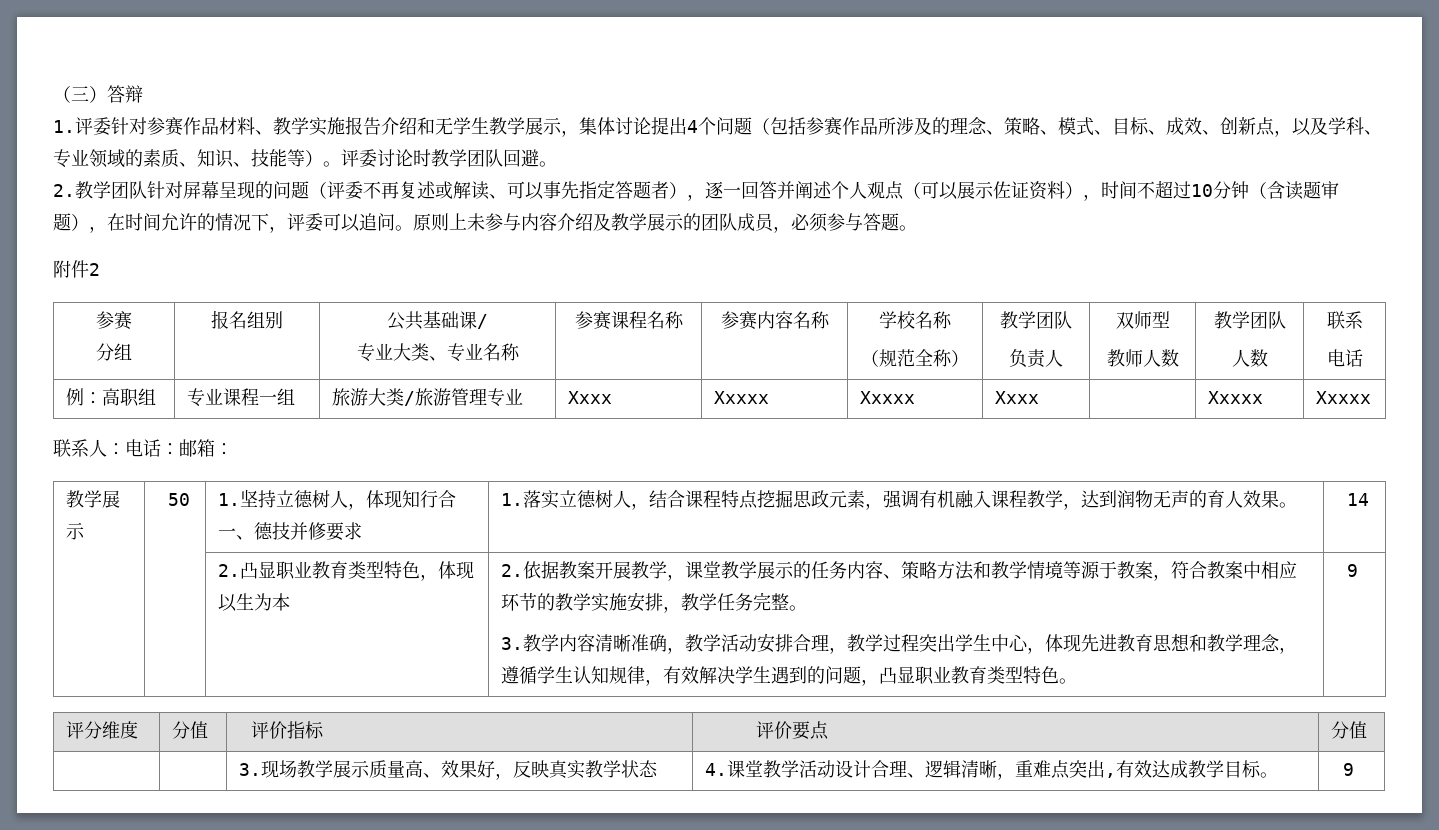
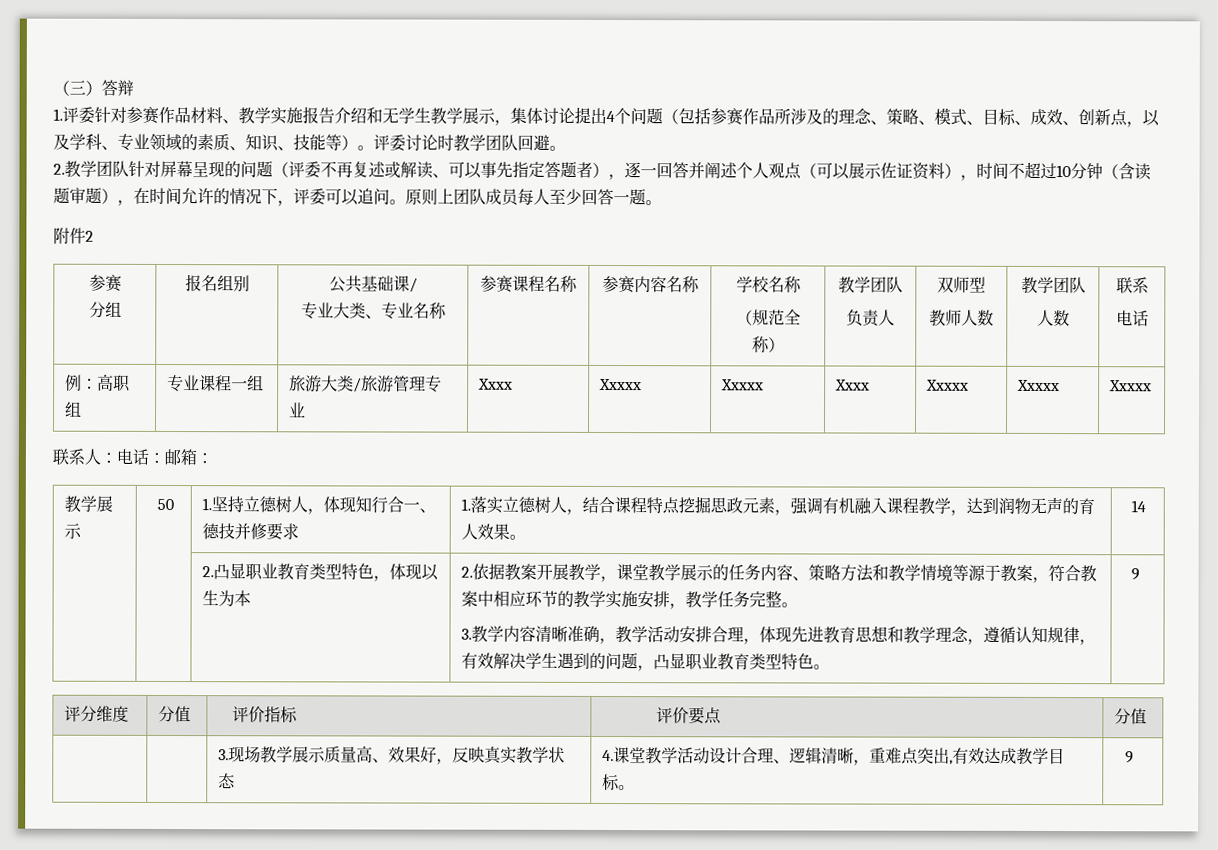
[467,213,881,233] 未参与内容介绍及教学展示的团队成员，必须参与答 -> [453,188,630,206] 团队成员每人至少回答一
(1039, 397) none -> [925,379,969,391] Xxxxx
[846,634,1045,654] 教学过程突出学生中心， -> (760, 641) none
[536,666,573,684] 学生 -> (1016, 634) none

